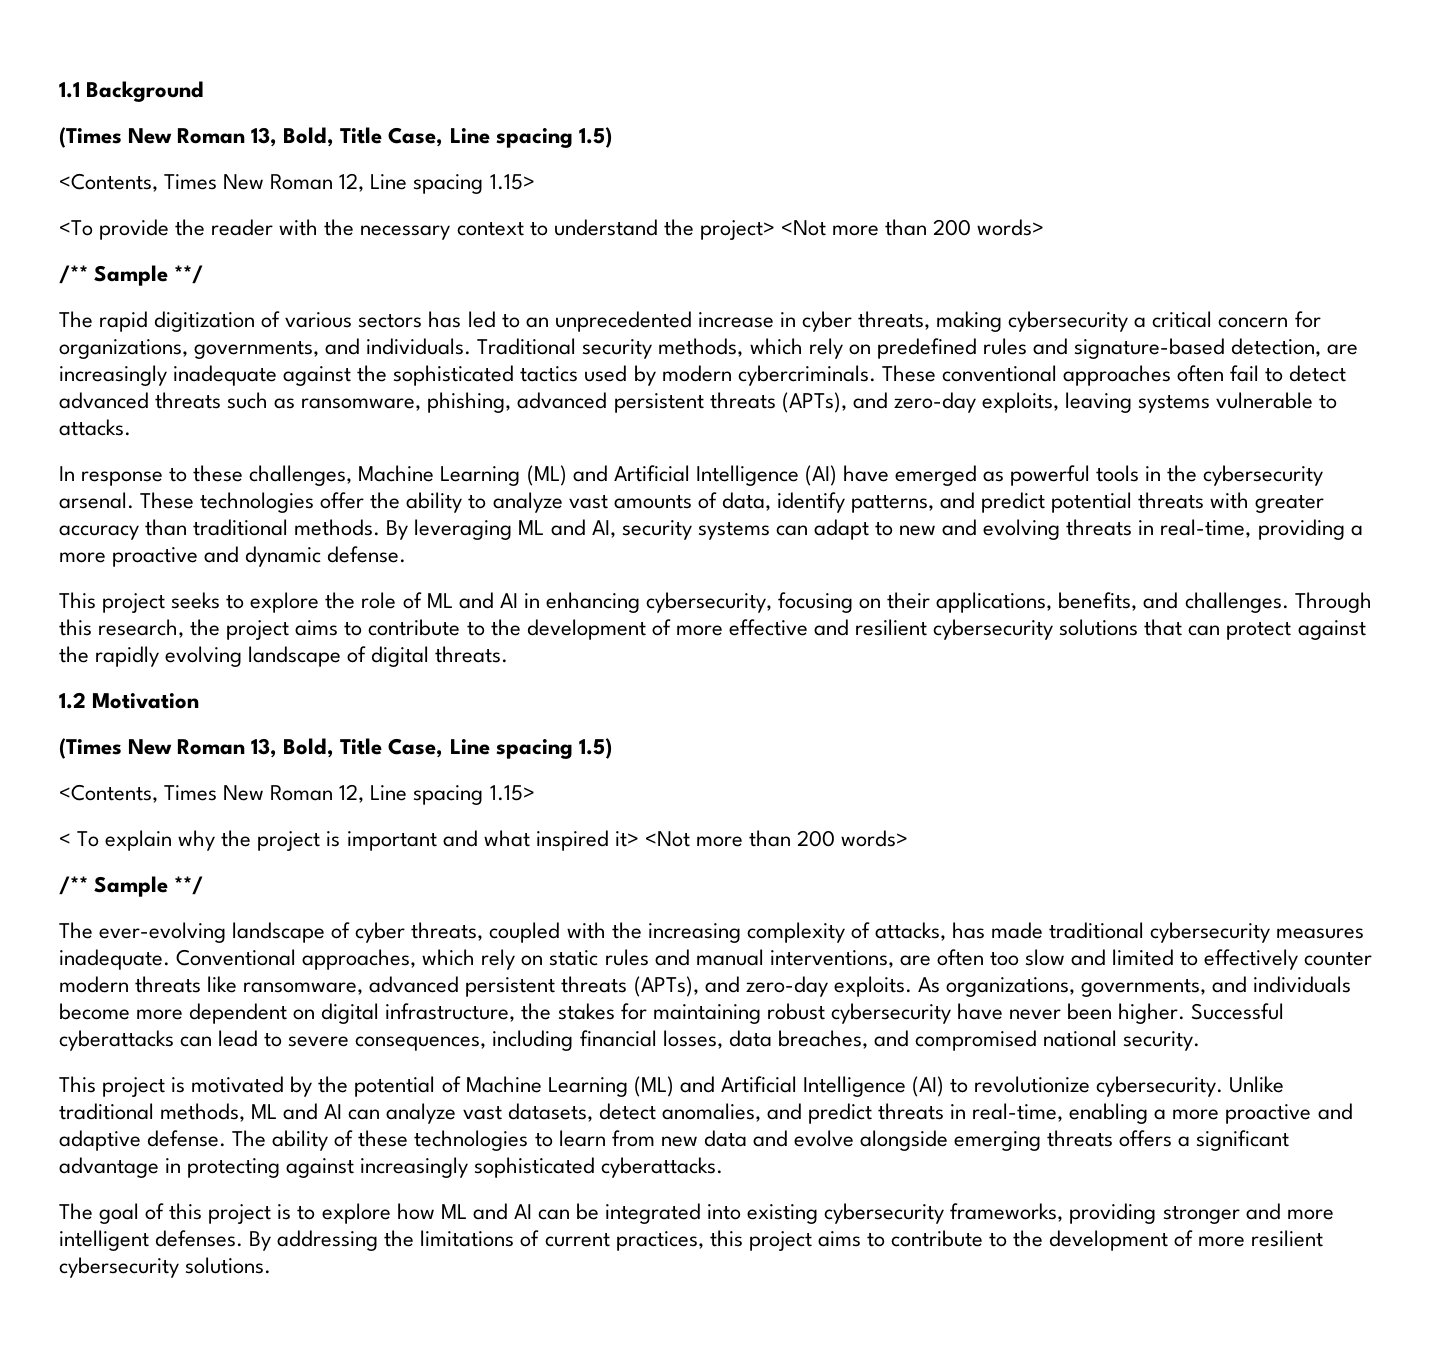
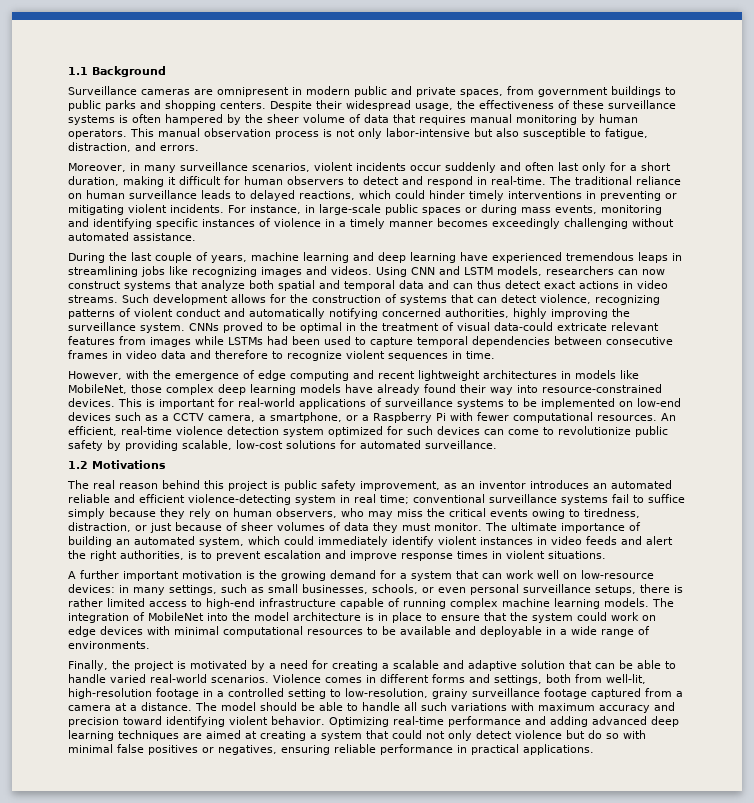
[59,127,612,148] [59,173,535,194] [59,219,1045,240] [59,265,204,286] [59,311,1321,332] [59,338,1359,359] [59,365,1347,386] [59,392,1338,413] [59,419,131,436] [59,465,1324,486] [59,492,1325,513] [59,519,1363,540] [59,546,407,567] [59,592,1372,613] [59,619,1366,640] [59,646,509,667] [59,692,200,709] [59,738,612,759] [59,784,535,805] [59,830,909,851] [59,876,204,897] [59,922,1365,943] [59,949,1373,970] [59,976,1352,997] [59,1003,1285,1024] [59,1030,1201,1051] [59,1076,1285,1097] [59,1103,1353,1124] [59,1130,1290,1151] [59,1157,724,1178] [59,1203,1334,1224] [59,1230,1324,1251] [59,1257,272,1278] (Times New Roman 13, Bold, Title Case, Line spacing 1.5) // <Contents, Times New Roman 12, Line spacing 1.15> // <To provide the reader with the necessary context to understand the project> <Not more than 200 words> // /** Sample **/ // The rapid digitization of various sectors has led to an unprecedented increase in cyber threats, making cybersecurity a critical concern for organizations, governments, and individuals. Traditional security methods, which rely on predefined rules and signature-based detection, are increasingly inadequate against the sophisticated tactics used by modern cybercriminals. These conventional approaches often fail to detect advanced threats such as ransomware, phishing, advanced persistent threats (APTs), and zero-day exploits, leaving systems vulnerable to attacks. // In response to these challenges, Machine Learning (ML) and Artificial Intelligence (AI) have emerged as powerful tools in the cybersecurity arsenal. These technologies offer the ability to analyze vast amounts of data, identify patterns, and predict potential threats with greater accuracy than traditional methods. By leveraging ML and AI, security systems can adapt to new and evolving threats in real-time, providing a more proactive and dynamic defense. // This project seeks to explore the role of ML and AI in enhancing cybersecurity, focusing on their applications, benefits, and challenges. Through this research, the project aims to contribute to the development of more effective and resilient cybersecurity solutions that can protect against the rapidly evolving landscape of digital threats. // 1.2 Motivation // (Times New Roman 13, Bold, Title Case, Line spacing 1.5) // <Contents, Times New Roman 12, Line spacing 1.15> // < To explain why the project is important and what inspired it> <Not more than 200 words> // /** Sample **/ // The ever-evolving landscape of cyber threats, coupled with the increasing complexity of attacks, has made traditional cybersecurity measures inadequate. Conventional approaches, which rely on static rules and manual interventions, are often too slow and limited to effectively counter modern threats like ransomware, advanced persistent threats (APTs), and zero-day exploits. As organizations, governments, and individuals become more dependent on digital infrastructure, the stakes for maintaining robust cybersecurity have never been higher. Successful cyberattacks can lead to severe consequences, including financial losses, data breaches, and compromised national security. // This project is motivated by the potential of Machine Learning (ML) and Artificial Intelligence (AI) to revolutionize cybersecurity. Unlike traditional methods, ML and AI can analyze vast datasets, detect anomalies, and predict threats in real-time, enabling a more proactive and adaptive defense. The ability of these technologies to learn from new data and evolve alongside emerging threats offers a significant advantage in protecting against increasingly sophisticated cyberattacks. // The goal of this project is to explore how ML and AI can be integrated into existing cybersecurity frameworks, providing stronger and more intelligent defenses. By addressing the limitations of current practices, this project aims to contribute to the development of more resilient cybersecurity solutions. -> [68,86,676,97] [68,100,676,111] [68,114,638,125] [68,128,648,139] [68,142,199,152] [68,162,671,173] [68,176,681,187] [68,190,677,201] [68,204,662,215] [68,218,674,229] [68,232,196,241] [68,252,682,263] [68,266,665,277] [68,280,668,291] [68,294,660,305] [68,308,630,319] [68,322,659,333] [68,336,673,347] [68,350,495,361] [68,370,639,381] [68,384,662,395] [68,398,681,409] [68,412,676,423] [68,426,668,437] [68,440,497,451] [68,460,166,469] [67,480,672,491] [68,494,685,505] [68,508,640,519] [68,522,641,533] [68,536,673,547] [68,550,606,561] [68,570,654,581] [68,584,683,595] [68,598,674,609] [68,612,656,623] [68,626,650,637] [68,641,150,649] [68,660,676,671] [68,674,646,685] [68,688,683,699] [68,702,675,713] [68,716,679,727] [68,730,646,741] [68,744,594,755] Surveillance cameras are omnipresent in modern public and private spaces, from government buildings to public parks and shopping centers. Despite their widespread usage, the effectiveness of these surveillance systems is often hampered by the sheer volume of data that requires manual monitoring by human operators. This manual observation process is not only labor-intensive but also susceptible to fatigue, distraction, and errors. // Moreover, in many surveillance scenarios, violent incidents occur suddenly and often last only for a short duration, making it difficult for human observers to detect and respond in real-time. The traditional reliance on human surveillance leads to delayed reactions, which could hinder timely interventions in preventing or mitigating violent incidents. For instance, in large-scale public spaces or during mass events, monitoring and identifying specific instances of violence in a timely manner becomes exceedingly challenging without automated assistance. // During the last couple of years, machine learning and deep learning have experienced tremendous leaps in streamlining jobs like recognizing images and videos. Using CNN and LSTM models, researchers can now construct systems that analyze both spatial and temporal data and can thus detect exact actions in video streams. Such development allows for the construction of systems that can detect violence, recognizing patterns of violent conduct and automatically notifying concerned authorities, highly improving the surveillance system. CNNs proved to be optimal in the treatment of visual data-could extricate relevant features from images while LSTMs had been used to capture temporal dependencies between consecutive frames in video data and therefore to recognize violent sequences in time. // However, with the emergence of edge computing and recent lightweight architectures in models like MobileNet, those complex deep learning models have already found their way into resource-constrained devices. This is important for real-world applications of surveillance systems to be implemented on low-end devices such as a CCTV camera, a smartphone, or a Raspberry Pi with fewer computational resources. An efficient, real-time violence detection system optimized for such devices can come to revolutionize public safety by providing scalable, low-cost solutions for automated surveillance. // 1.2 Motivations // The real reason behind this project is public safety improvement, as an inventor introduces an automated reliable and efficient violence-detecting system in real time; conventional surveillance systems fail to suffice simply because they rely on human observers, who may miss the critical events owing to tiredness, distraction, or just because of sheer volumes of data they must monitor. The ultimate importance of building an automated system, which could immediately identify violent instances in video feeds and alert the right authorities, is to prevent escalation and improve response times in violent situations. // A further important motivation is the growing demand for a system that can work well on low-resource devices: in many settings, such as small businesses, schools, or even personal surveillance setups, there is rather limited access to high-end infrastructure capable of running complex machine learning models. The integration of MobileNet into the model architecture is in place to ensure that the system could work on edge devices with minimal computational resources to be available and deployable in a wide range of environments. // Finally, the project is motivated by a need for creating a scalable and adaptive solution that can be able to handle varied real-world scenarios. Violence comes in different forms and settings, both from well-lit, high-resolution footage in a controlled setting to low-resolution, grainy surveillance footage captured from a camera at a distance. The model should be able to handle all such variations with maximum accuracy and precision toward identifying violent behavior. Optimizing real-time performance and adding advanced deep learning techniques are aimed at creating a system that could not only detect violence but do so with minimal false positives or negatives, ensuring reliable performance in practical applications.

